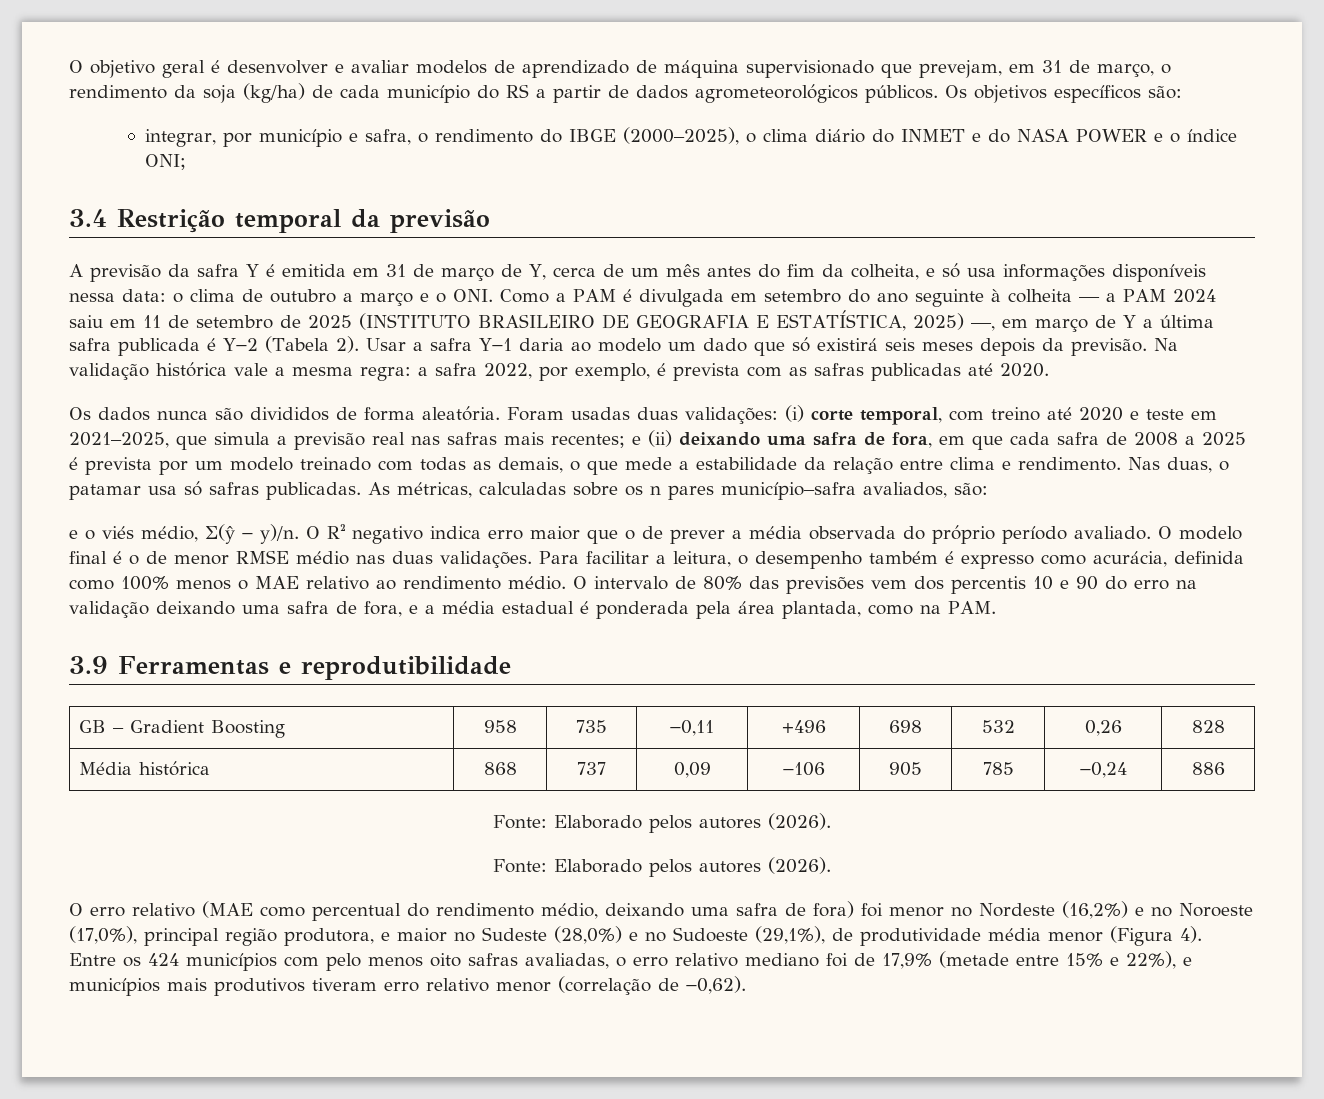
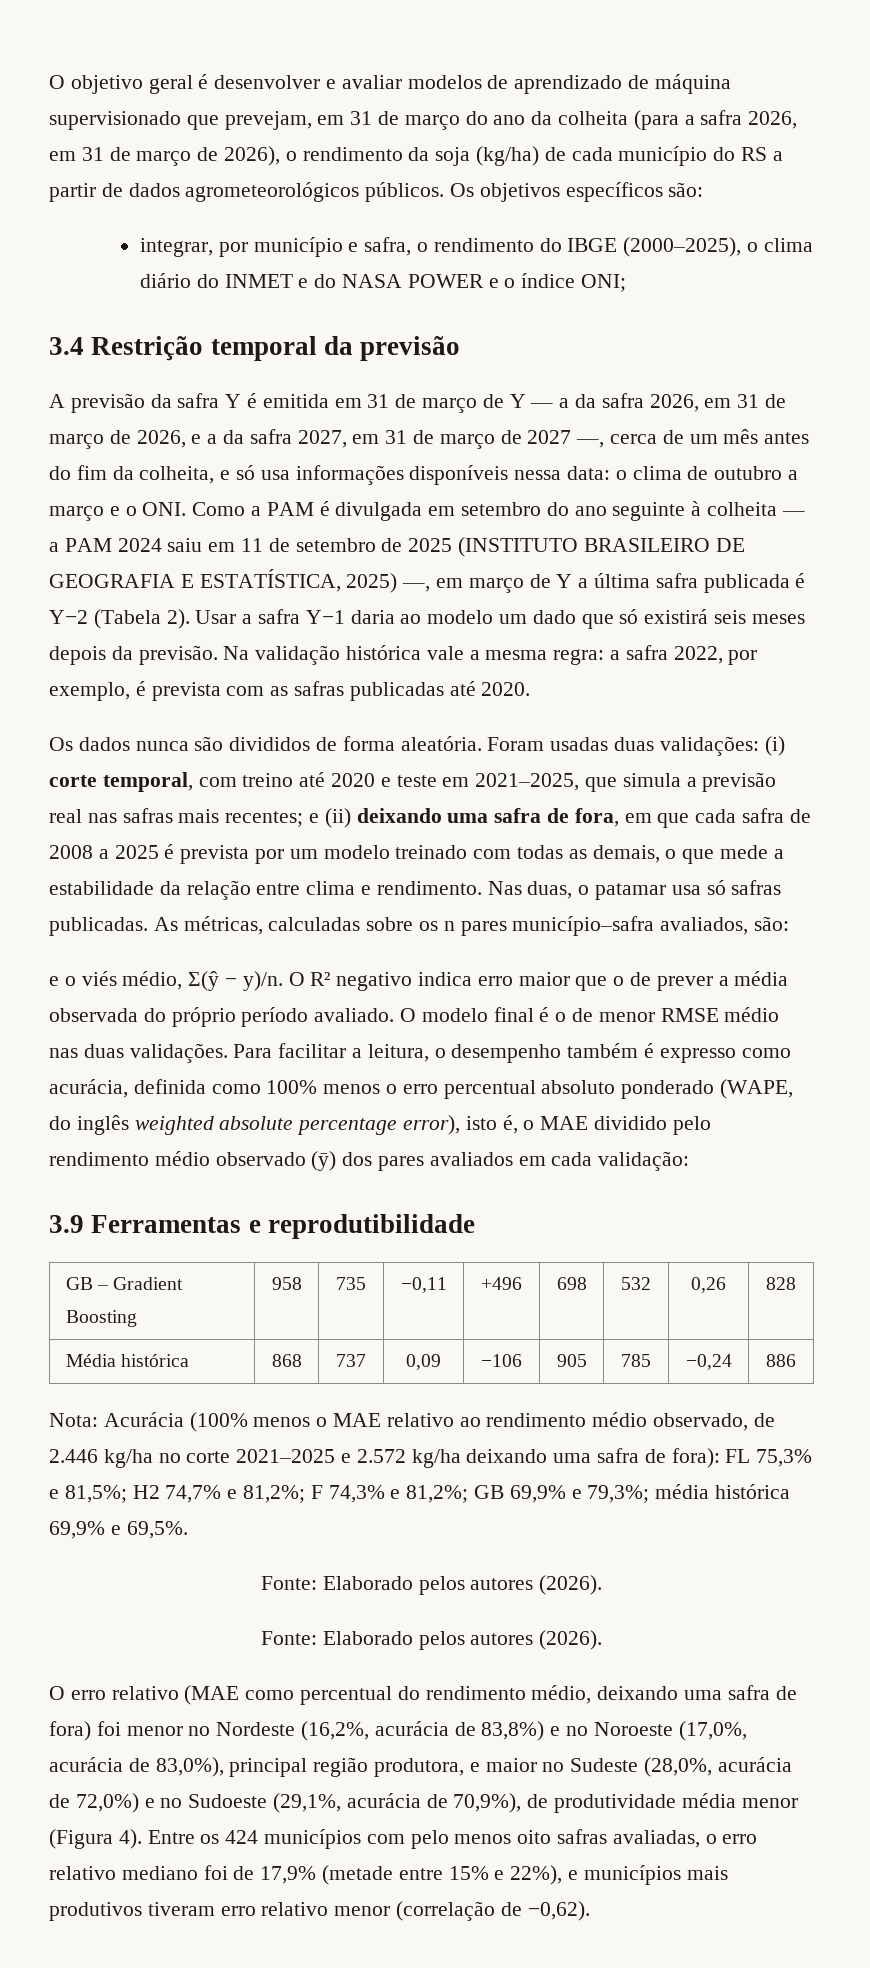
[1097,63,1154,77] março, -> [404,110,798,130] [49,146,281,166] março do ano da colheita (para a safra 2026, em 31 de março de 2026),
[529,264,546,280] Y, -> [509,393,787,412] [49,429,605,449] Y — a da safra 2026, em 31 de março de 2026, e a da safra 2027, em 31 de março de 2027 —,
[255,576,1197,594] [69,601,996,619] MAE relativo ao rendimento médio. O intervalo de 80% das previsões vem dos percentis 10 e 90 do erro na validação deixando uma safra de fora, e a média estadual é ponderada pela área plantada, como na PAM. -> [402,1079,794,1099] [49,1115,711,1135] [49,1151,690,1171] erro percentual absoluto ponderado (WAPE, do inglês weighted absolute percentage error), isto é, o MAE dividido pelo rendimento médio observado (ȳ) dos pares avaliados em cada validação:
(1225, 768) none -> [49,1412,775,1432] [49,1448,813,1468] [49,1484,791,1503] [49,1521,188,1539] // Nota: Acurácia (100% menos o MAE relativo ao rendimento médio observado, de 2.446 kg/ha no corte 2021–2025 e 2.572 kg/ha deixando uma safra de fora): FL 75,3% e 81,5%; H2 74,7% e 81,2%; F 74,3% e 81,2%; GB 69,9% e 79,3%; média histórica 69,9% e 69,5%.
[1062,901,1253,919] [69,926,137,944] (16,2%) e no Noroeste (17,0%), -> [301,1721,747,1741] [49,1757,224,1777] (16,2%, acurácia de 83,8%) e no Noroeste (17,0%, acurácia de 83,0%),
[554,926,825,944] (28,0%) e no Sudoeste (29,1%), -> [644,1757,792,1777] [49,1793,522,1813] (28,0%, acurácia de 72,0%) e no Sudoeste (29,1%, acurácia de 70,9%),

